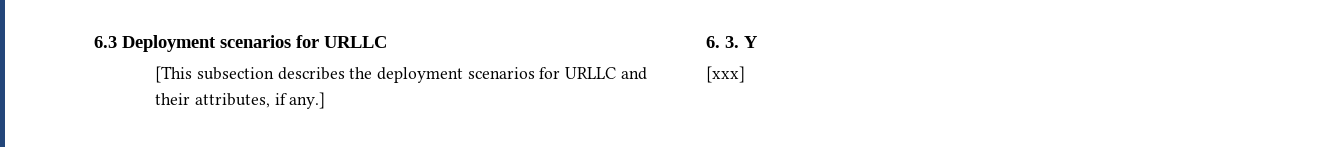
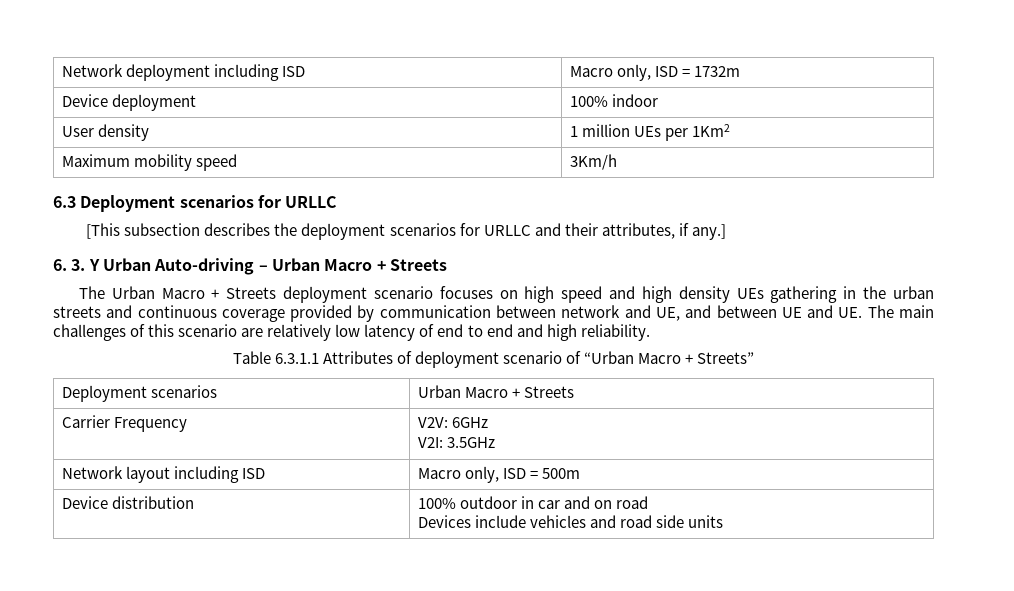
(94, 42) none -> [61,64,306,81] [569,64,741,81] [61,94,196,111] [569,94,658,107] [61,124,149,141] [569,124,731,141] [61,154,238,171] [569,154,617,170] Network deployment including ISD | Macro only, ISD = 1732m // Device deployment | 100% indoor // User density | 1 million UEs per 1Km2 // Maximum mobility speed | 3Km/h //
[706,66,745,83] // [xxx] -> [102,258,447,275] [78,286,934,303] [53,305,934,322] [53,324,650,341] [232,351,755,368] [61,385,217,402] [417,385,575,398] [61,415,187,432] [417,417,488,428] [417,437,495,448] [61,466,266,483] [417,466,581,483] [61,496,194,509] [417,496,649,509] [417,515,724,528] Urban Auto-driving – Urban Macro + Streets // The Urban Macro + Streets deployment scenario focuses on high speed and high density UEs gathering in the urban streets and continuous coverage provided by communication between network and UE, and between UE and UE. The main challenges of this scenario are relatively low latency of end to end and high reliability. // Table 6.3.1.1 Attributes of deployment scenario of “Urban Macro + Streets” // Deployment scenarios | Urban Macro + Streets // Carrier Frequency | V2V: 6GHz // V2I: 3.5GHz // Network layout including ISD | Macro only, ISD = 500m // Device distribution | 100% outdoor in car and on road // Devices include vehicles and road side units

